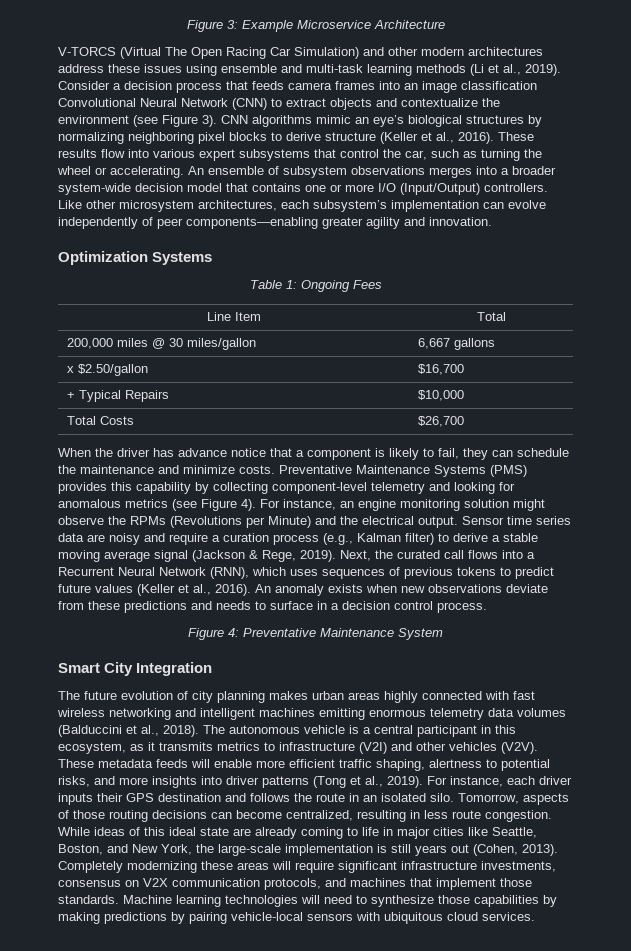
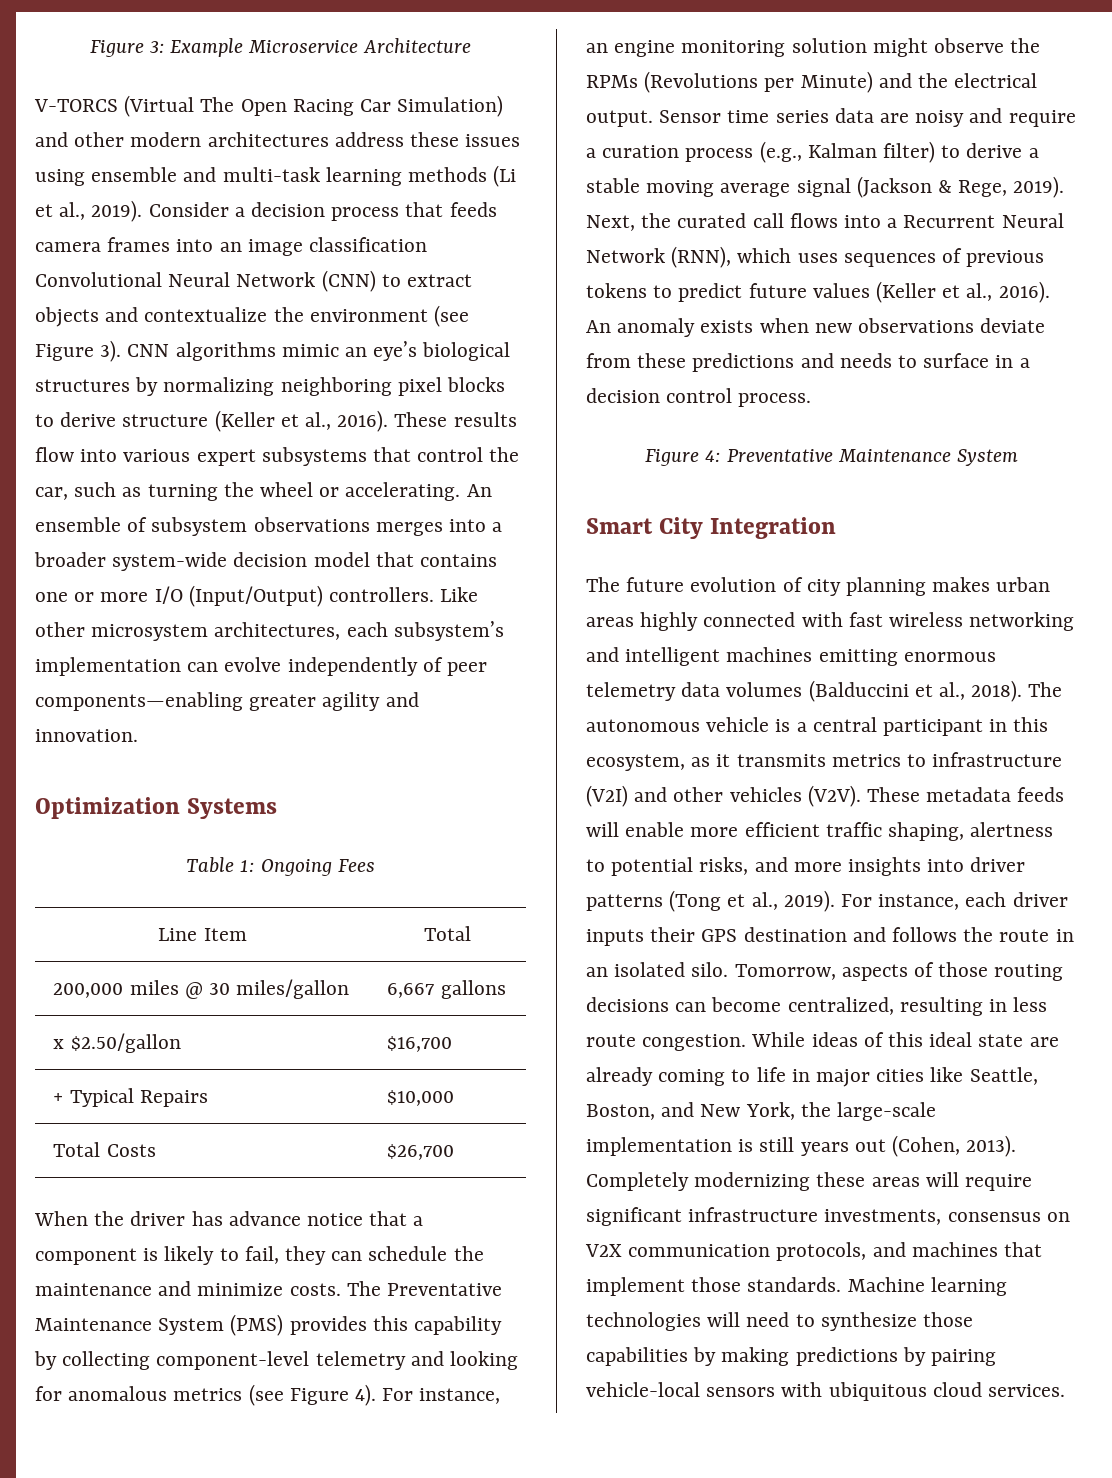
[279,465,486,477] Preventative Maintenance Systems -> [346,1281,503,1296] [35,1318,225,1335] The Preventative Maintenance System

